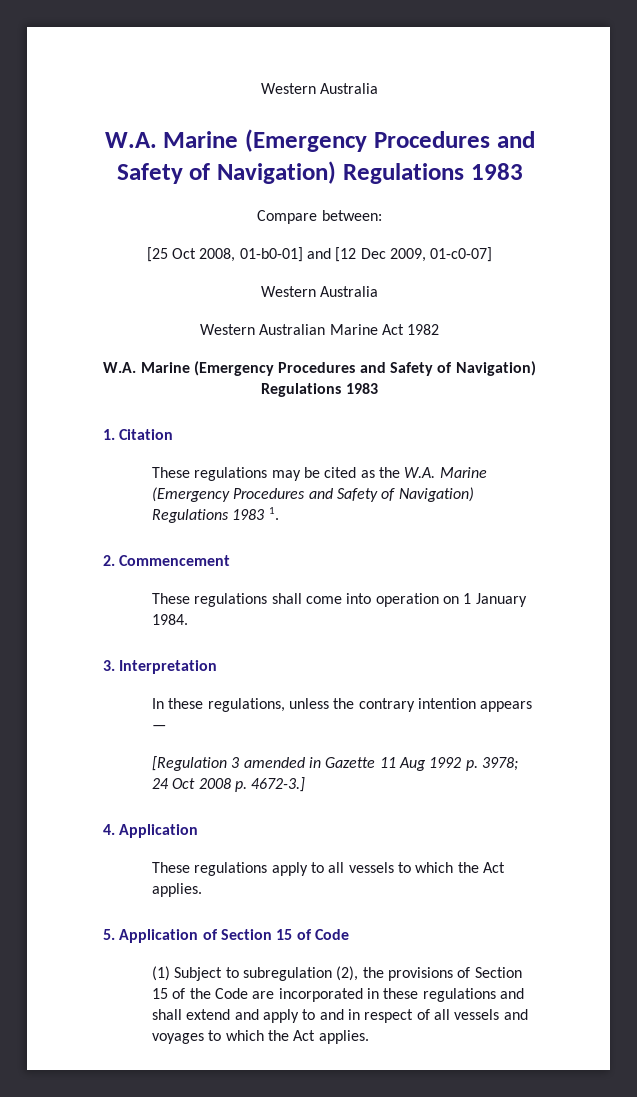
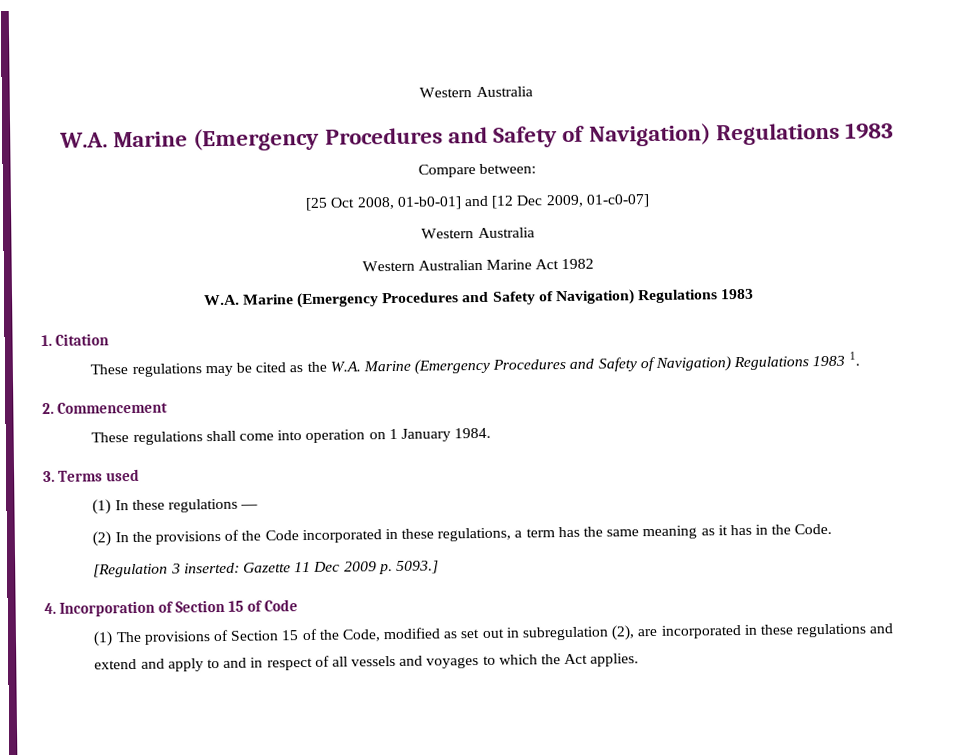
[119,660,218,674] [152,698,533,712] [152,725,167,730] [152,756,518,771] [152,777,306,792] [103,824,199,838] [152,862,505,876] [152,883,203,897] [103,929,199,943] Interpretation // In these regulations, unless the contrary intention appears — // [Regulation 3 amended in Gazette 11 Aug 1992 p. 3978; 24 Oct 2008 p. 4672-3.] // 4. Application // These regulations apply to all vessels to which the Act applies. // 5. Application -> [58,468,141,482] [92,498,259,515] [92,523,833,547] [93,560,439,578] [44,600,156,617] Terms used // (1) In these regulations — // (2) In the provisions of the Code incorporated in these regulations, a term has the same meaning as it has in the Code. // [Regulation 3 inserted: Gazette 11 Dec 2009 p. 5093.] // 4. Incorporation
[174,966,384,981] Subject to subregulation (2), the -> [115,631,142,643] The
[215,988,249,999] Code -> [341,625,636,642] Code, modified as set out in subregulation (2),
[152,1009,183,1020] shall -> (894, 628) none

